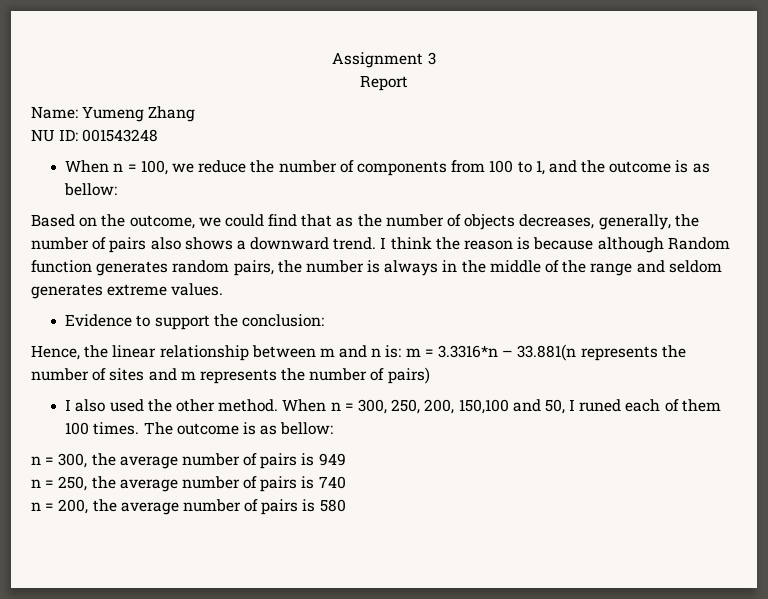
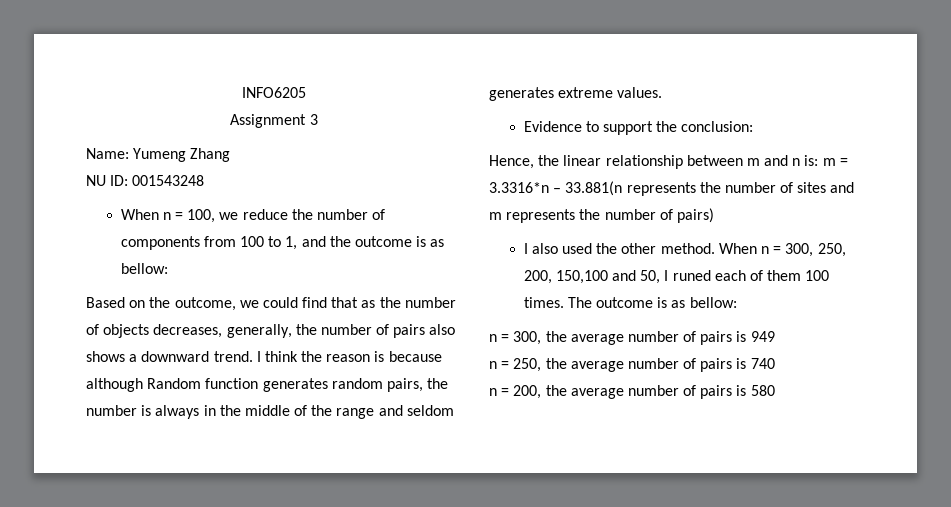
(332, 60) none -> [242,87,306,98] INFO6205 //
[360,76,408,91] // Report -> (318, 119) none

